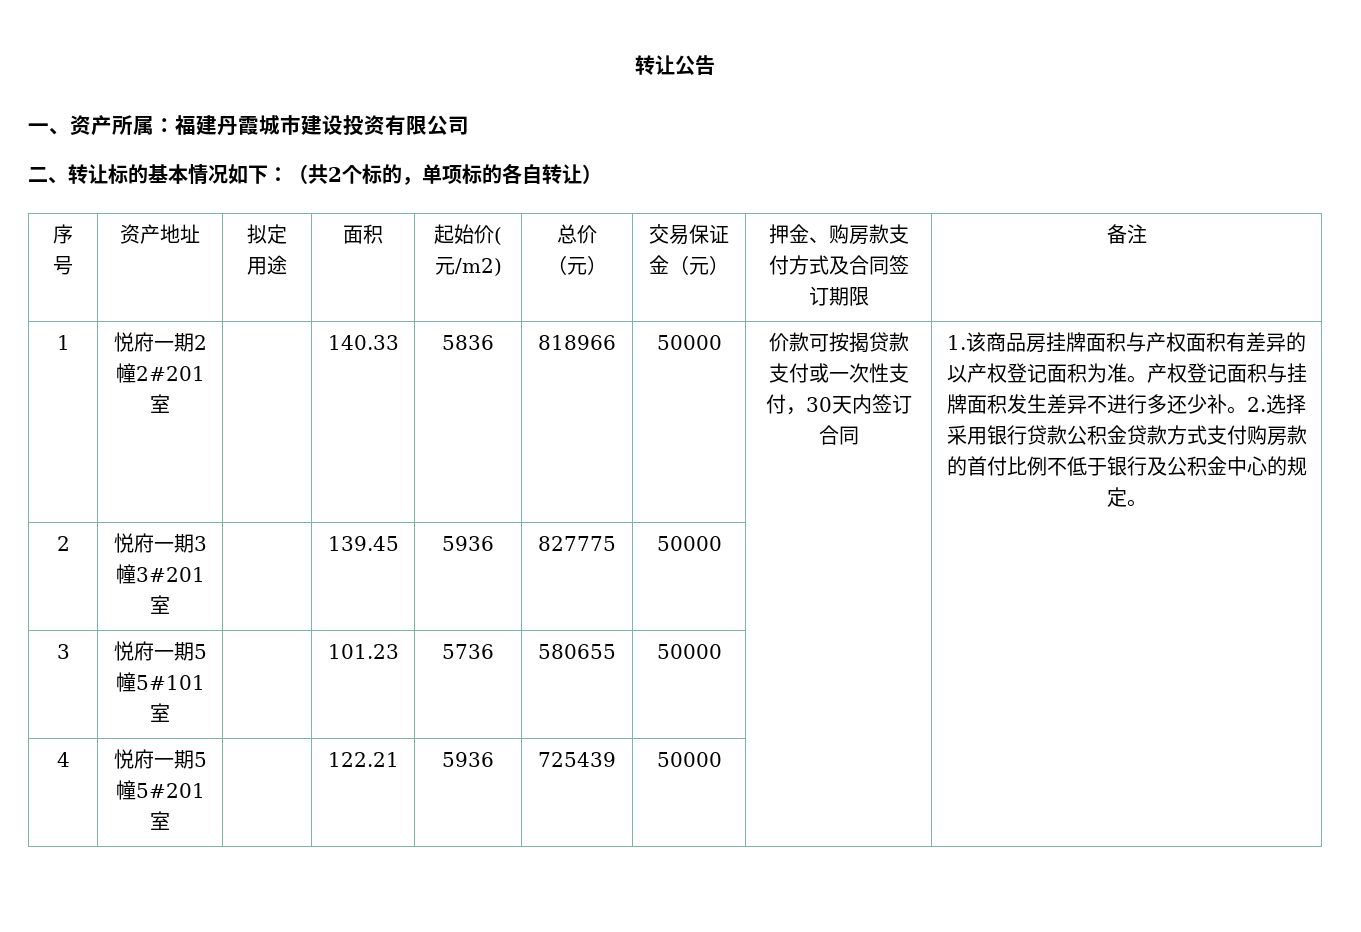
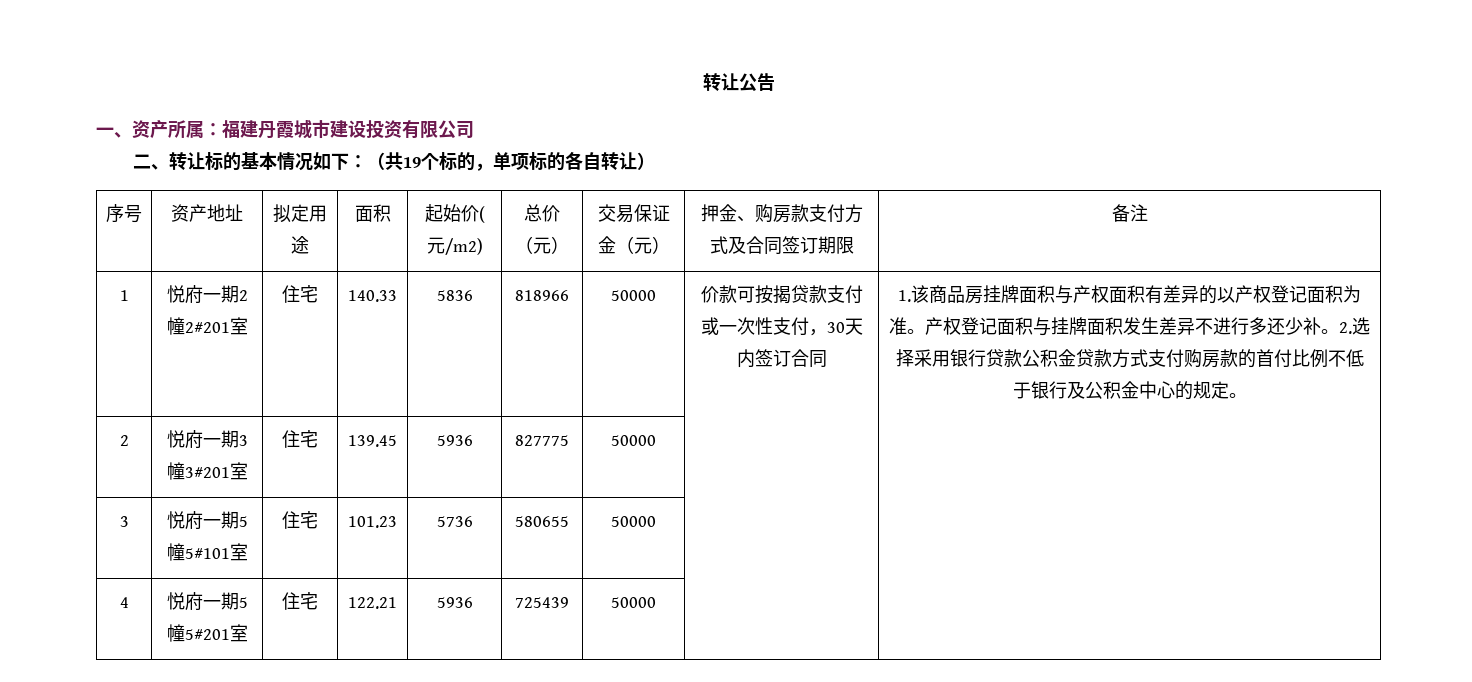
[328,167,342,182] 2 -> [403,157,422,168] 19
(170, 403) none -> [282,285,318,303] 住宅
(170, 604) none -> [282,430,318,448] 住宅
(170, 712) none -> [282,511,318,529] 住宅
(170, 820) none -> [282,592,318,610] 住宅

